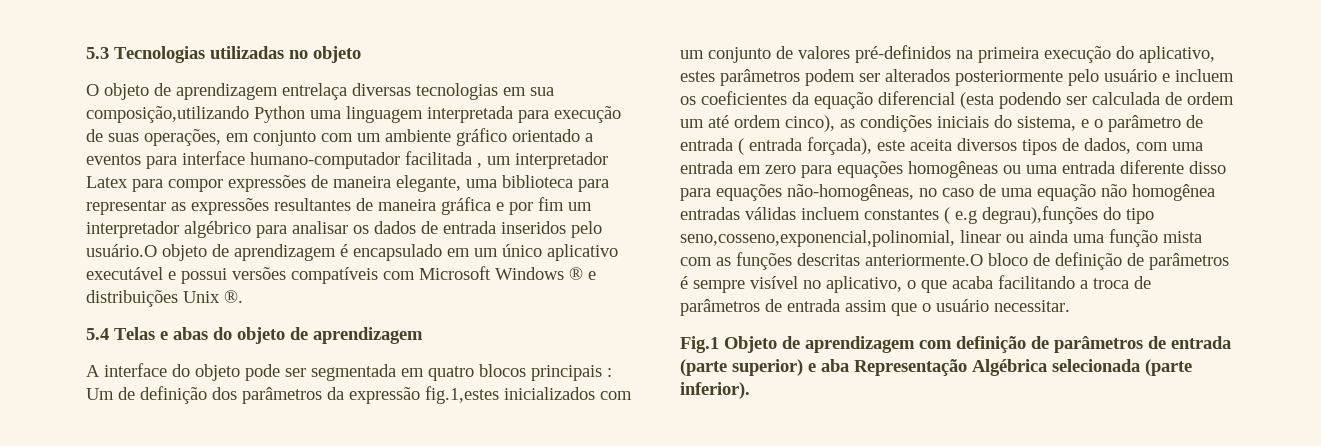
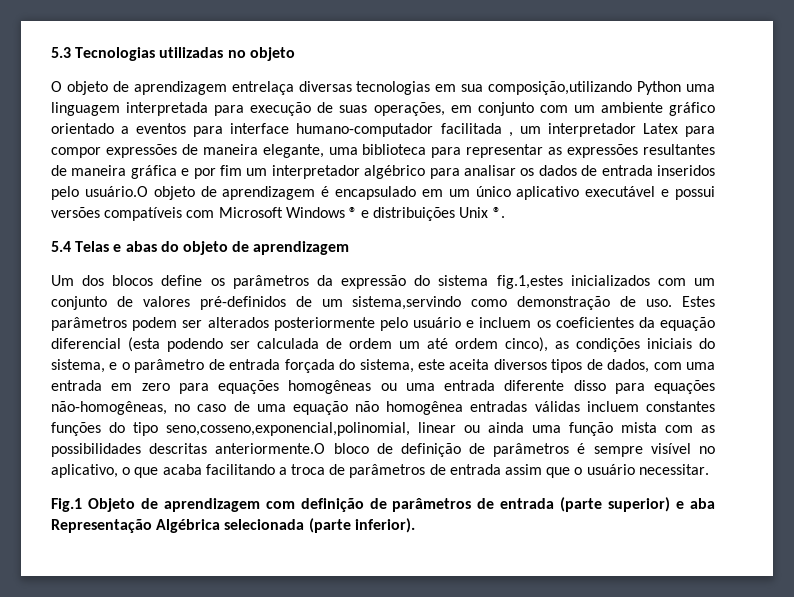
[86,363,612,381] [86,386,237,404] A interface do objeto pode ser segmentada em quatro blocos principais : Um de definição dos -> [51,275,225,286] Um dos blocos define os
(420, 395) none -> [414,275,489,286] do sistema
[956,46,1215,63] [680,71,715,82] na primeira execução do aplicativo, estes -> [295,296,715,310] de um sistema,servindo como demonstração de uso. Estes
[738,137,872,155] ( entrada forçada), -> [284,359,414,373] forçada do sistema,
[944,206,1098,224] ( e.g degrau),funções -> [51,422,101,436] funções
[736,252,792,270] funções -> [51,443,141,457] possibilidades

